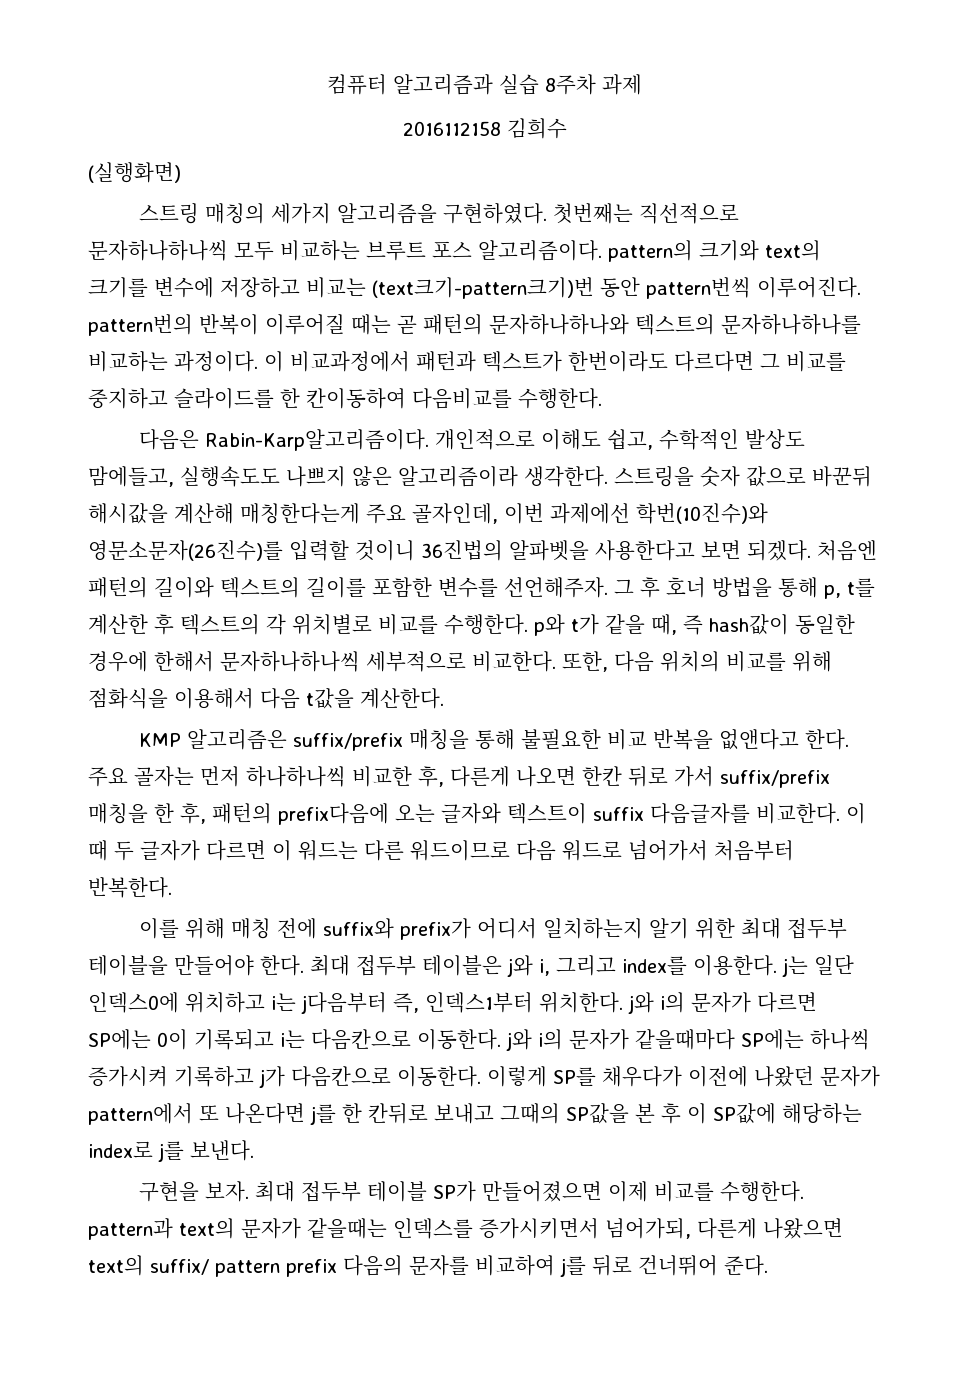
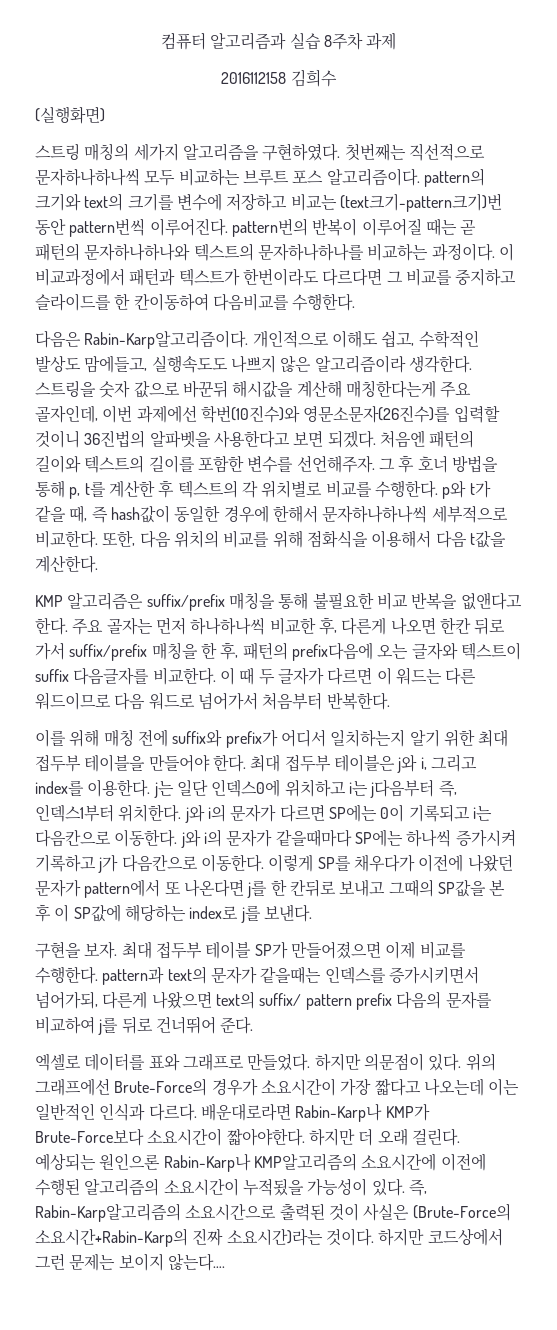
(768, 1265) none -> [35,1053,496,1071] [35,1078,520,1096] [35,1103,430,1122] [35,1128,460,1146] [35,1153,486,1172] [35,1178,427,1196] [35,1203,511,1222] [35,1228,503,1247] [35,1253,225,1271] // 엑셀로 데이터를 표와 그래프로 만들었다. 하지만 의문점이 있다. 위의 그래프에선 Brute-Force의 경우가 소요시간이 가장 짧다고 나오는데 이는 일반적인 인식과 다르다. 배운대로라면 Rabin-Karp나 KMP가 Brute-Force보다 소요시간이 짧아야한다. 하지만 더 오래 걸린다. 예상되는 원인으론 Rabin-Karp나 KMP알고리즘의 소요시간에 이전에 수행된 알고리즘의 소요시간이 누적됬을 가능성이 있다. 즉, Rabin-Karp알고리즘의 소요시간으로 출력된 것이 사실은 (Brute-Force의 소요시간+Rabin-Karp의 진짜 소요시간)라는 것이다. 하지만 코드상에서 그런 문제는 보이지 않는다….

